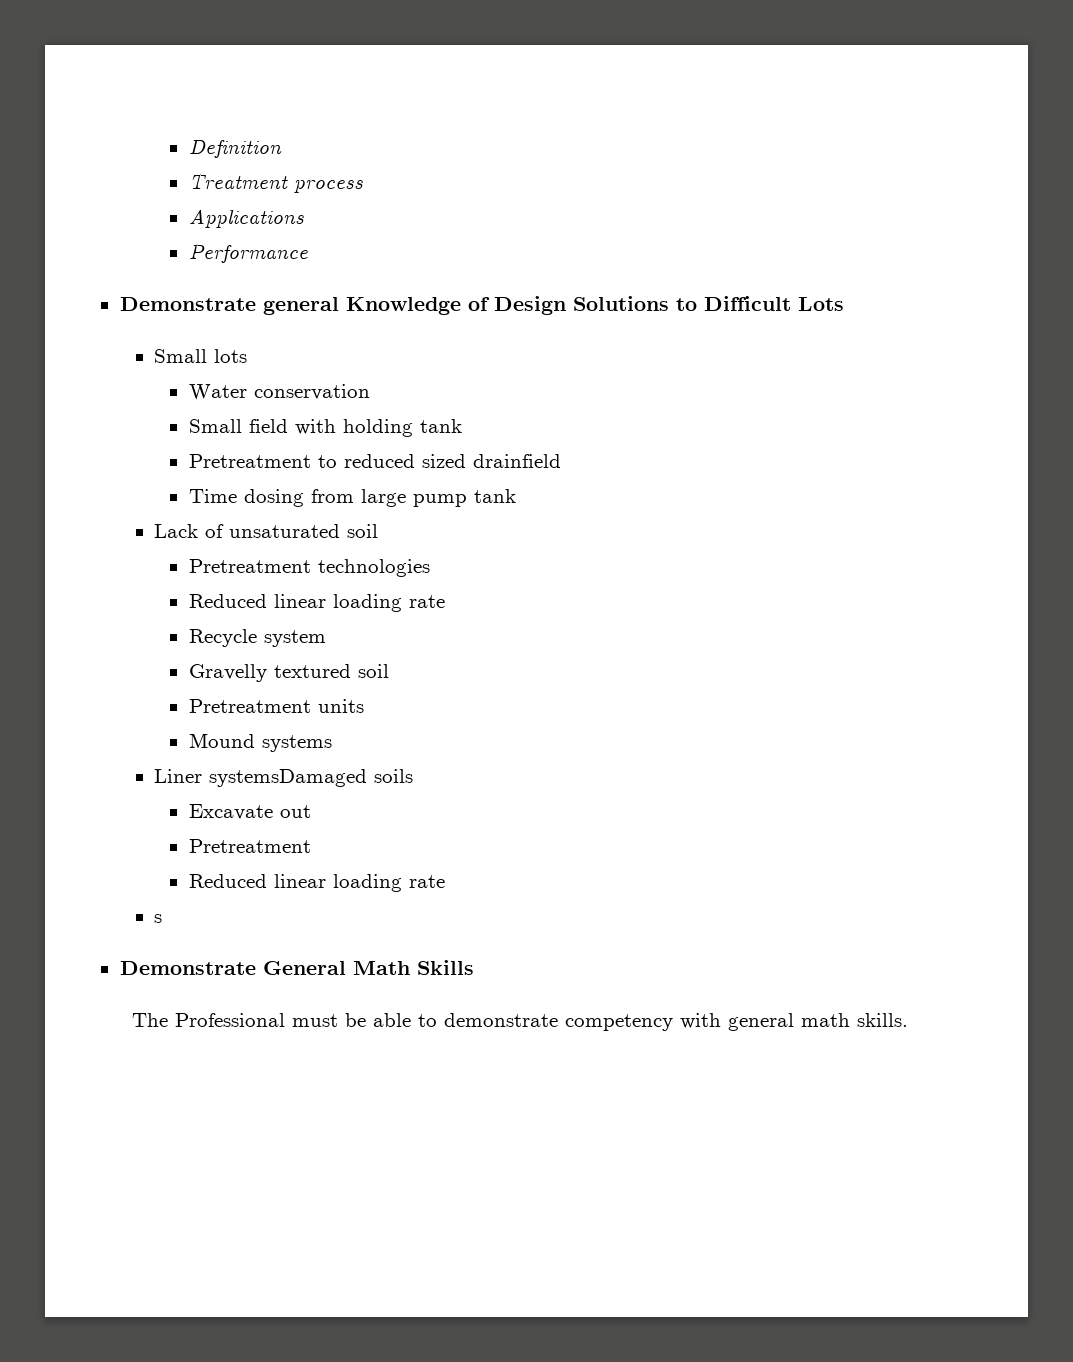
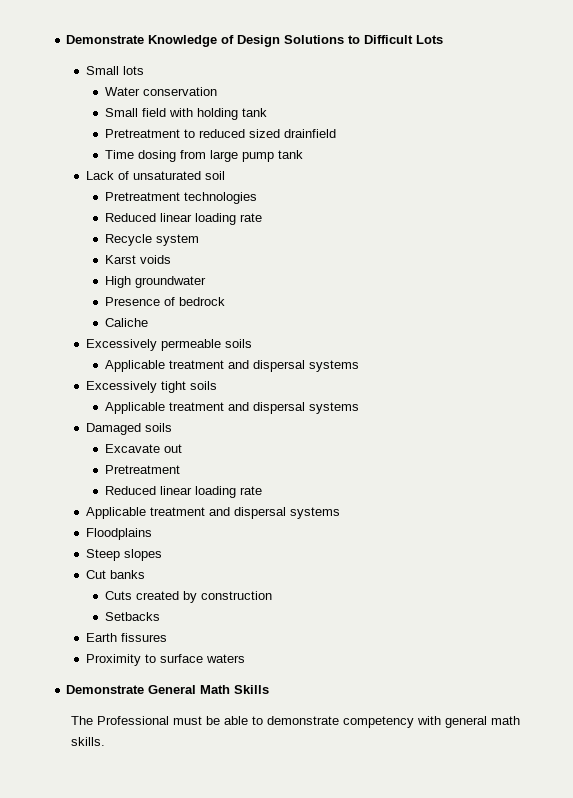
[188,140,282,158] [188,173,363,193] [188,209,304,228] [188,243,308,263] [119,297,339,315] Definition // Treatment process // Applications // Performance // Demonstrate general -> [66,35,145,44] Demonstrate
[188,664,389,682] [188,699,364,713] [188,733,332,752] [154,769,368,787] Gravelly textured soil // Pretreatment units // Mound systems // Liner systemsDamaged -> [104,255,171,264] [104,276,206,288] [104,297,225,306] [104,318,148,327] [85,339,252,351] [104,360,359,372] [85,381,217,393] [104,402,359,414] [85,423,141,435] Karst voids // High groundwater // Presence of bedrock // Caliche // Excessively permeable soils // Applicable treatment and dispersal systems // Excessively tight soils // Applicable treatment and dispersal systems // Damaged
[154,914,163,923] s -> [85,507,340,519] [85,528,152,540] [85,549,162,561] [85,570,145,579] [104,591,272,603] [104,612,160,621] [85,633,167,642] [85,654,245,666] Applicable treatment and dispersal systems // Floodplains // Steep slopes // Cut banks // Cuts created by construction // Setbacks // Earth fissures // Proximity to surface waters

